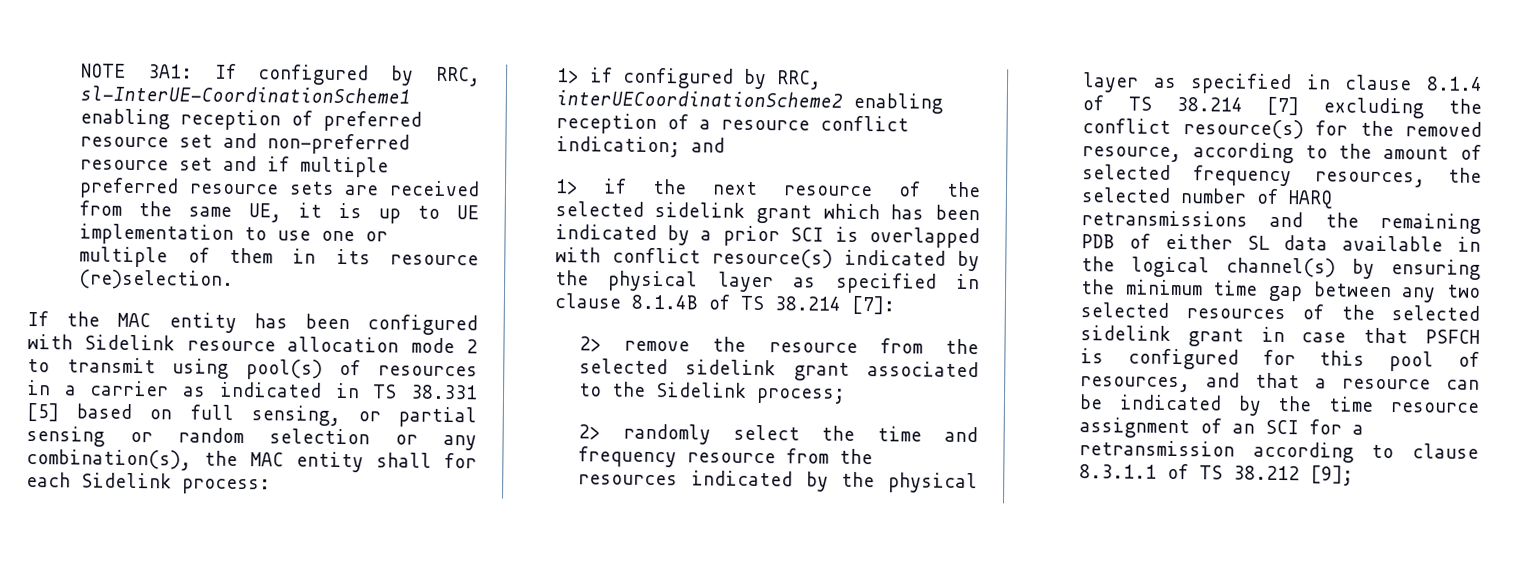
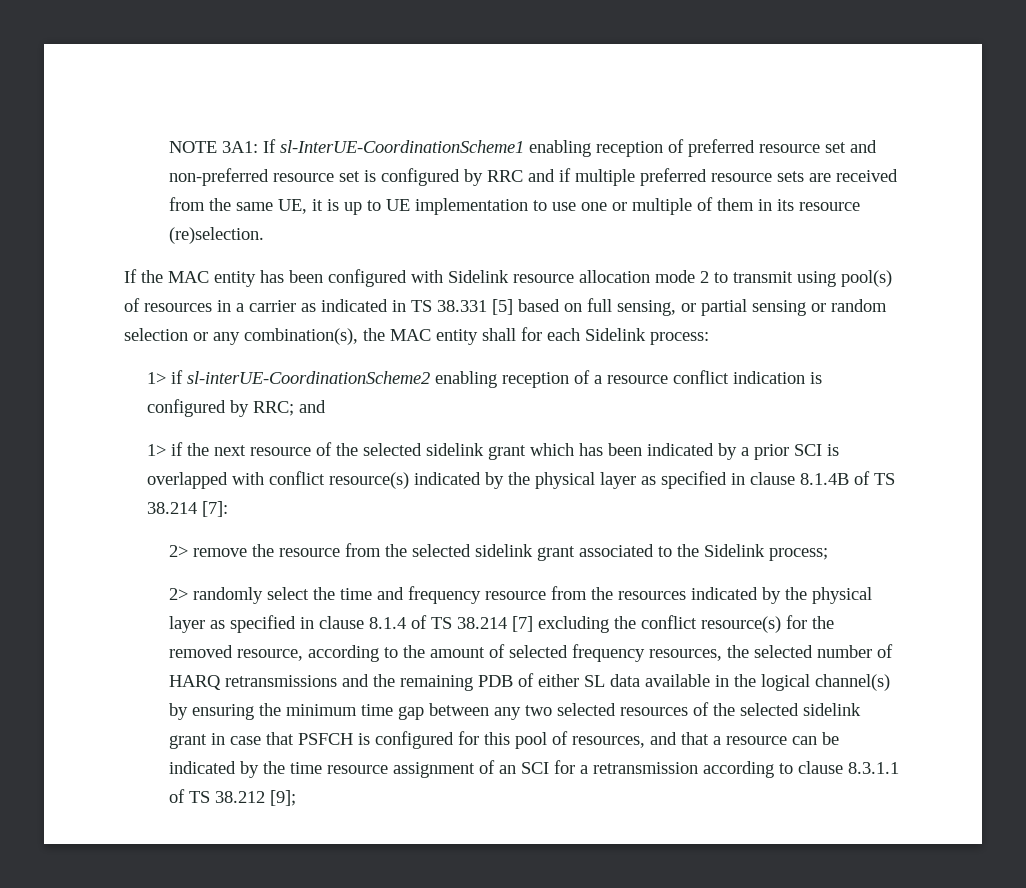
[257,64,481,87] configured by RRC, -> (277, 146) none
(214, 164) none -> [364,168,524,186] is configured by RRC
[621,67,822,90] [555,90,843,108] configured by RRC, interUECoordinationScheme2 -> [186,371,430,384] sl-interUE-CoordinationScheme2
[555,136,681,158] indication; -> [732,371,822,384] [146,399,294,417] indication is configured by RRC;

